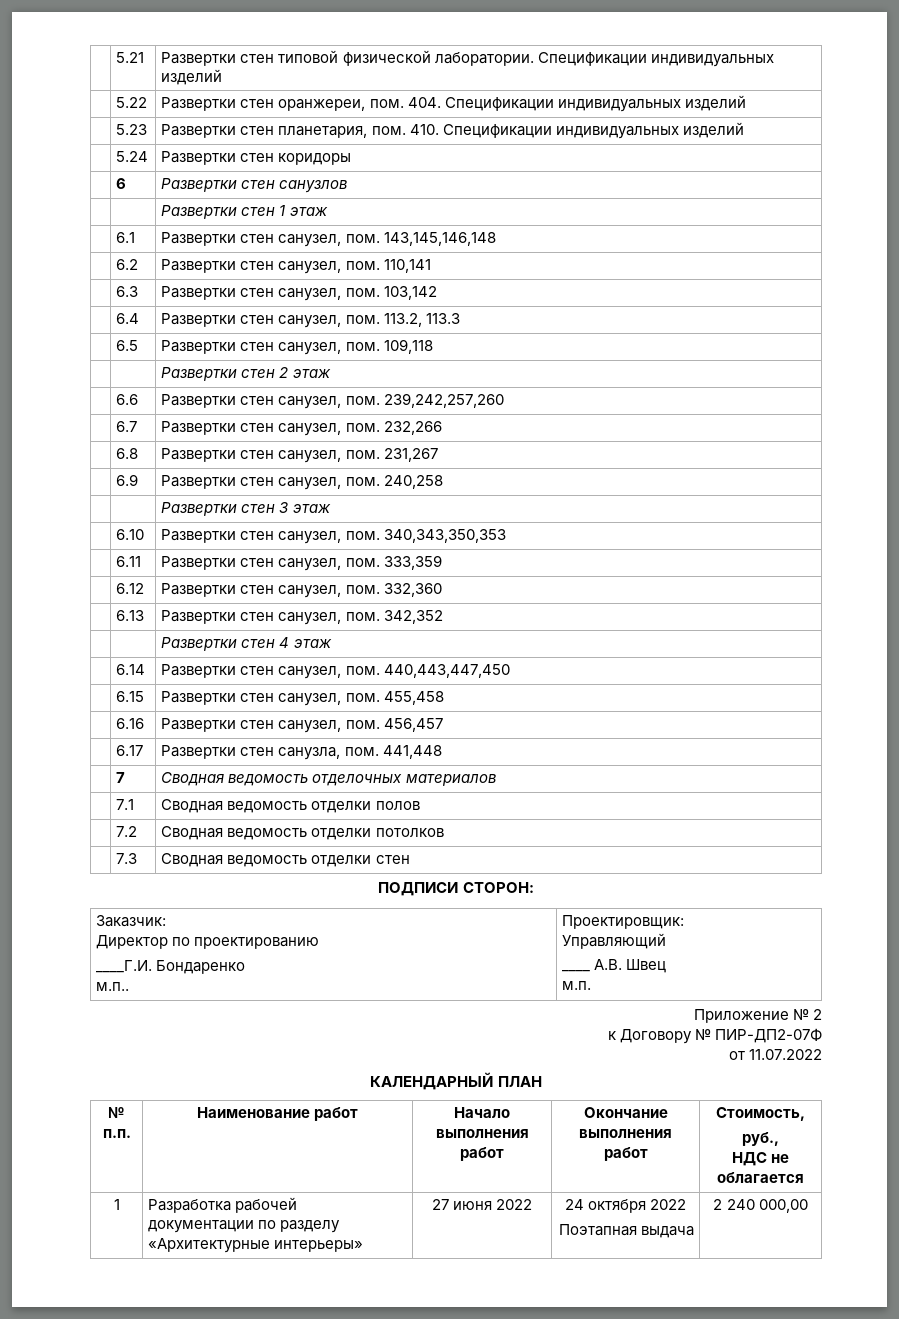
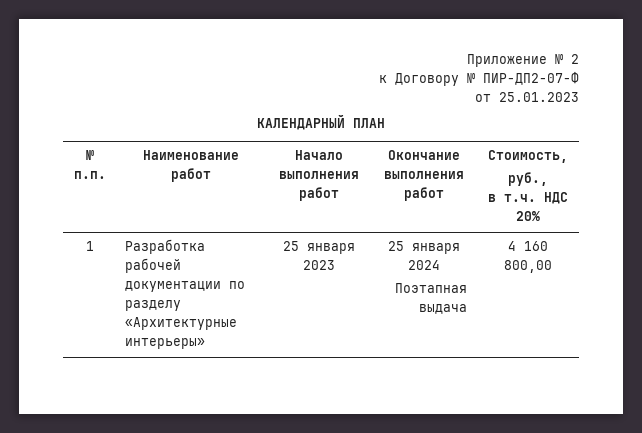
[116,52,145,63] [161,50,774,67] [161,69,223,85] [116,97,148,108] [161,95,746,112] [116,124,148,135] [161,122,744,139] [116,151,149,162] [161,151,352,165] [116,178,127,189] [161,178,348,193] [161,205,328,219] [116,232,136,243] [161,232,496,247] [116,259,139,270] [161,259,431,274] [116,286,139,297] [161,286,437,301] [116,313,140,324] [161,313,460,328] [116,340,139,351] [161,339,433,355] [161,367,331,381] [116,394,139,405] [161,393,504,409] [116,421,138,432] [161,421,442,436] [116,448,139,459] [161,448,438,463] [116,474,139,486] [161,475,443,490] [161,502,331,516] [116,529,145,540] [161,529,506,544] [116,556,142,567] [161,555,442,571] [116,583,145,594] [161,583,442,598] [116,610,145,621] [161,610,443,625] [161,637,332,651] [116,664,146,675] [161,664,510,679] [116,691,145,702] [161,691,444,706] [116,718,145,729] [161,718,443,733] [116,745,144,756] [161,745,442,760] [116,772,126,783] [161,772,496,786] [116,799,135,810] [161,799,420,813] [116,826,138,837] [161,826,444,840] [116,853,138,864] [161,853,410,867] [378,882,534,896] [96,915,167,927] [96,935,320,949] [96,960,246,974] [96,982,130,991] [562,915,685,929] [562,933,667,949] [562,970,591,972] [594,959,667,973] [562,981,592,990] | 5.21 | Развертки стен типовой физической лаборатории. Спецификации индивидуальных изделий // | 5.22 | Развертки стен оранжереи, пом. 404. Спецификации индивидуальных изделий // | 5.23 | Развертки стен планетария, пом. 410. Спецификации индивидуальных изделий // | 5.24 | Развертки стен коридоры // | 6 | Развертки стен санузлов // | | Развертки стен 1 этаж // | 6.1 | Развертки стен санузел, пом. 143,145,146,148 // | 6.2 | Развертки стен санузел, пом. 110,141 // | 6.3 | Развертки стен санузел, пом. 103,142 // | 6.4 | Развертки стен санузел, пом. 113.2, 113.3 // | 6.5 | Развертки стен санузел, пом. 109,118 // | | Развертки стен 2 этаж // | 6.6 | Развертки стен санузел, пом. 239,242,257,260 // | 6.7 | Развертки стен санузел, пом. 232,266 // | 6.8 | Развертки стен санузел, пом. 231,267 // | 6.9 | Развертки стен санузел, пом. 240,258 // | | Развертки стен 3 этаж // | 6.10 | Развертки стен санузел, пом. 340,343,350,353 // | 6.11 | Развертки стен санузел, пом. 333,359 // | 6.12 | Развертки стен санузел, пом. 332,360 // | 6.13 | Развертки стен санузел, пом. 342,352 // | | Развертки стен 4 этаж // | 6.14 | Развертки стен санузел, пом. 440,443,447,450 // | 6.15 | Развертки стен санузел, пом. 455,458 // | 6.16 | Развертки стен санузел, пом. 456,457 // | 6.17 | Развертки стен санузла, пом. 441,448 // | 7 | Сводная ведомость отделочных материалов // | 7.1 | Сводная ведомость отделки полов // | 7.2 | Сводная ведомость отделки потолков // | 7.3 | Сводная ведомость отделки стен // ПОДПИСИ СТОРОН: // Заказчик: // Директор по проектированию // ____Г.И. Бондаренко // м.п.. | Проектировщик: // Управляющий // ____ А.В. Швец // м.п. // -> (467, 60) none
[714,1028,822,1043] ПИР-ДП2-07Ф -> [483,71,579,85] ПИР-ДП2-07-Ф
[749,1049,822,1060] 11.07.2022 -> [499,92,579,102] 25.01.2023
[731,1152,790,1166] [717,1172,804,1183] НДС не облагается -> [487,192,568,204] [515,211,540,221] в т.ч. НДС 20%
[431,1199,533,1210] [564,1199,687,1213] 27 июня 2022 | 24 октября 2022 -> [283,241,355,254] [303,260,335,270] [388,241,460,254] [408,260,440,270] 25 января 2023 | 25 января 2024
[713,1199,808,1213] 2 240 000,00 -> [507,241,548,251] [503,260,552,273] 4 160 800,00

